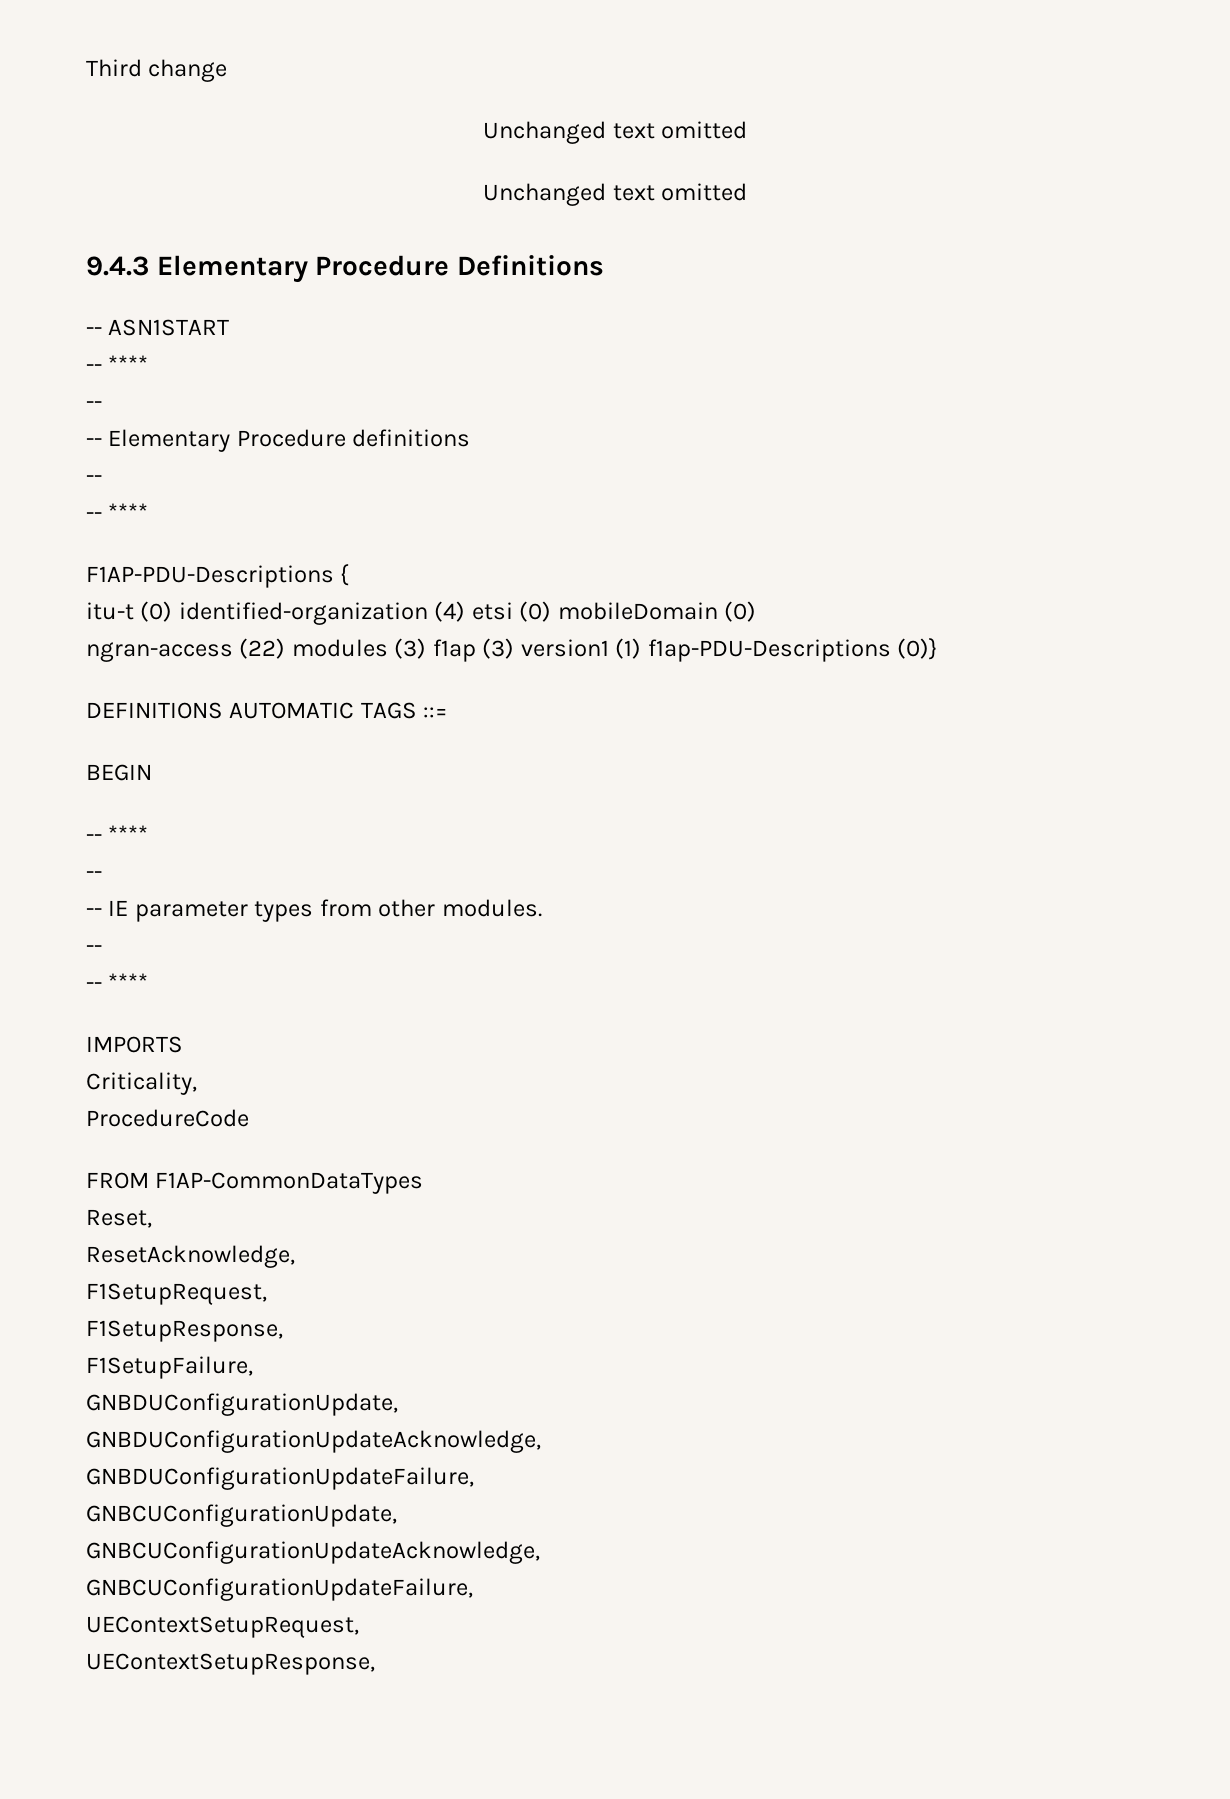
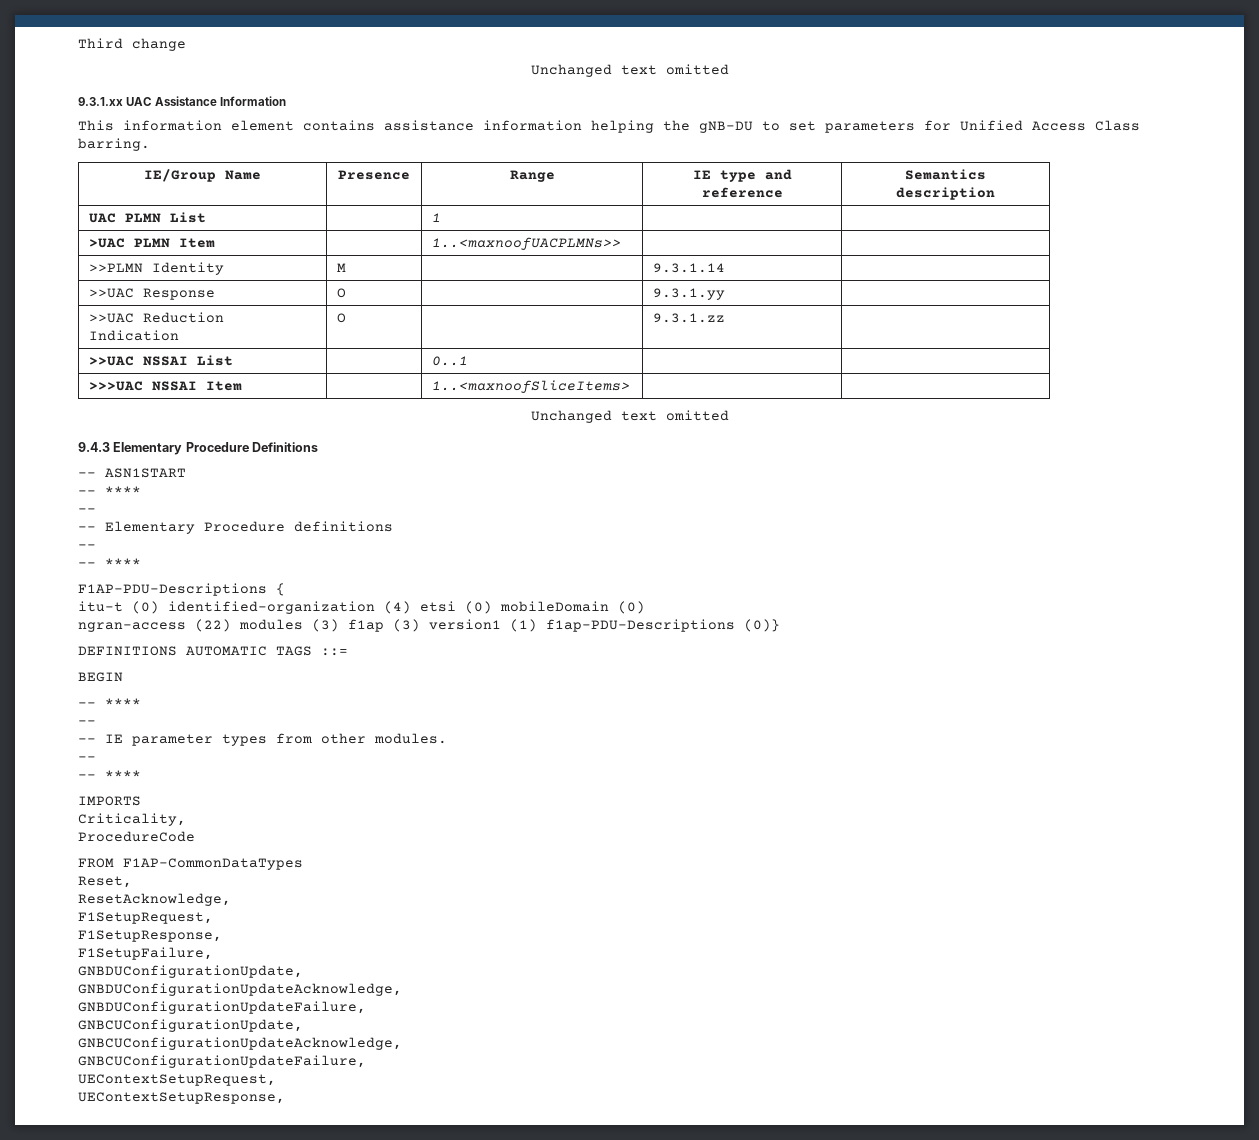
(747, 130) none -> [78,96,287,106] [78,120,1140,133] [78,138,150,151] [144,169,261,182] [338,170,410,180] [509,170,555,182] [692,169,792,182] [701,187,783,198] [905,169,986,180] [896,187,995,200] [88,212,206,223] [431,213,441,222] [88,238,215,248] [431,237,621,250] [88,262,224,275] [336,263,346,272] [652,263,725,273] [88,288,215,300] [336,288,346,298] [652,288,725,300] [88,312,224,323] [88,330,179,341] [336,313,346,323] [652,313,725,323] [88,355,233,366] [431,356,468,366] [88,381,242,391] [431,380,630,393] // 9.3.1.xx UAC Assistance Information // This information element contains assistance information helping the gNB-DU to set parameters for Unified Access Class barring. // IE/Group Name | Presence | Range | IE type and reference | Semantics description // UAC PLMN List | | 1 | | // >UAC PLMN Item | | 1..<maxnoofUACPLMNs>> | | // >>PLMN Identity | M | | 9.3.1.14 | // >>UAC Response | O | | 9.3.1.yy | // >>UAC Reduction Indication | O | | 9.3.1.zz | // >>UAC NSSAI List | | 0..1 | | // >>>UAC NSSAI Item | | 1..<maxnoofSliceItems> | |

